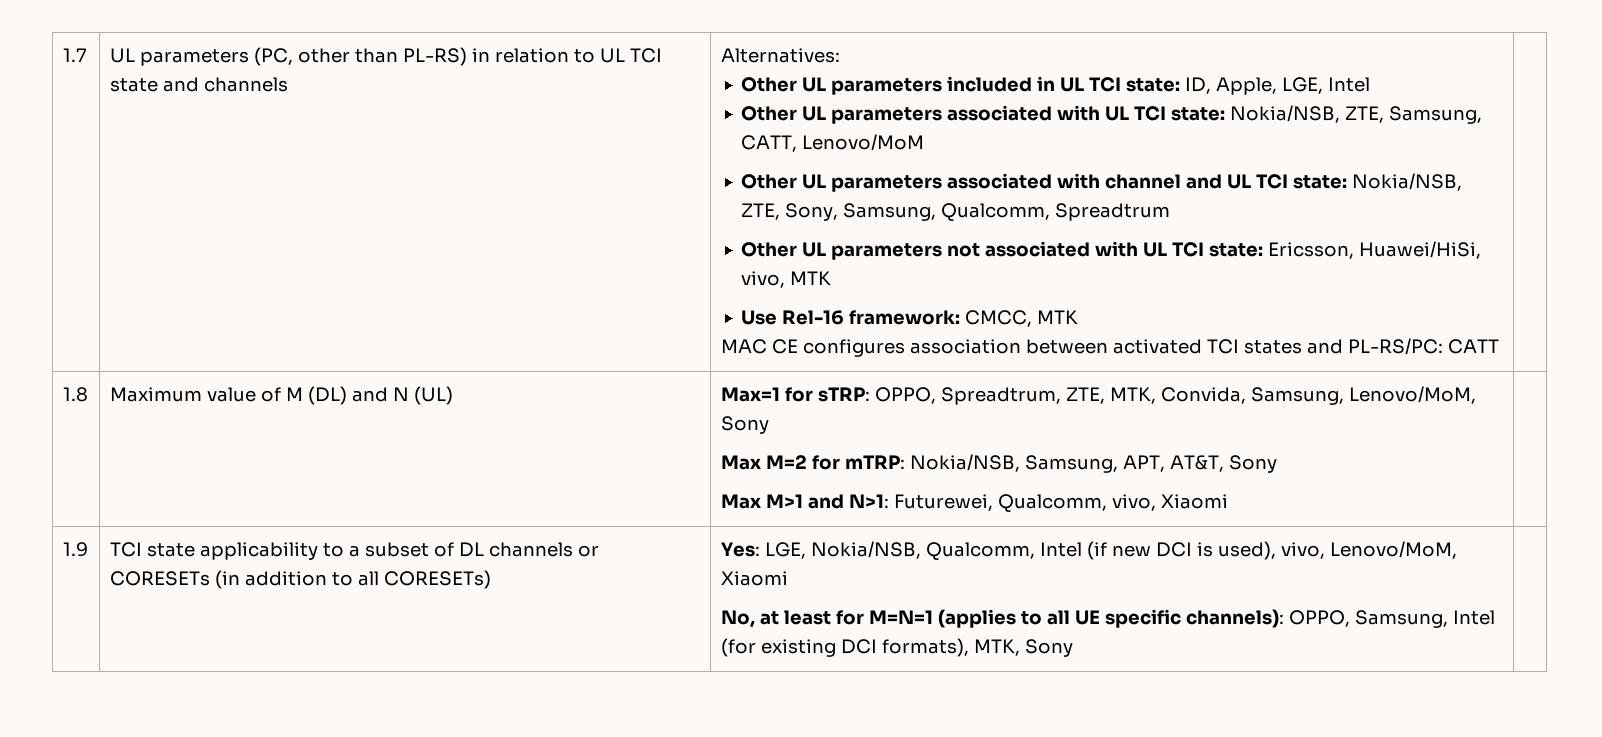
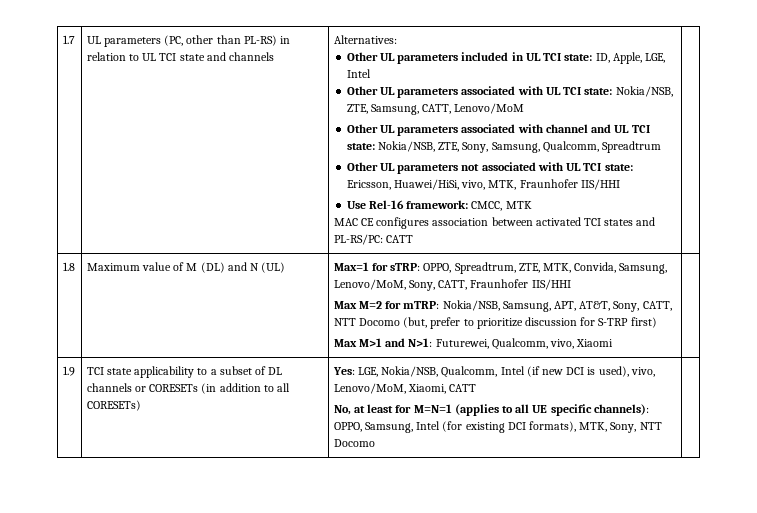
[790,271,832,285] MTK -> [488,179,620,190] MTK, Fraunhofer IIS/HHI
[720,416,769,434] Sony -> [408,279,571,291] Sony, CATT, Fraunhofer IIS/HHI
[1228,455,1277,473] Sony -> [613,301,672,312] [333,317,657,329] Sony, CATT, NTT Docomo (but, prefer to prioritize discussion for S-TRP first)
[720,571,788,586] Xiaomi -> [407,384,477,394] Xiaomi, CATT
[1024,639,1073,657] Sony -> [610,422,662,433] [333,439,375,447] Sony, NTT Docomo

